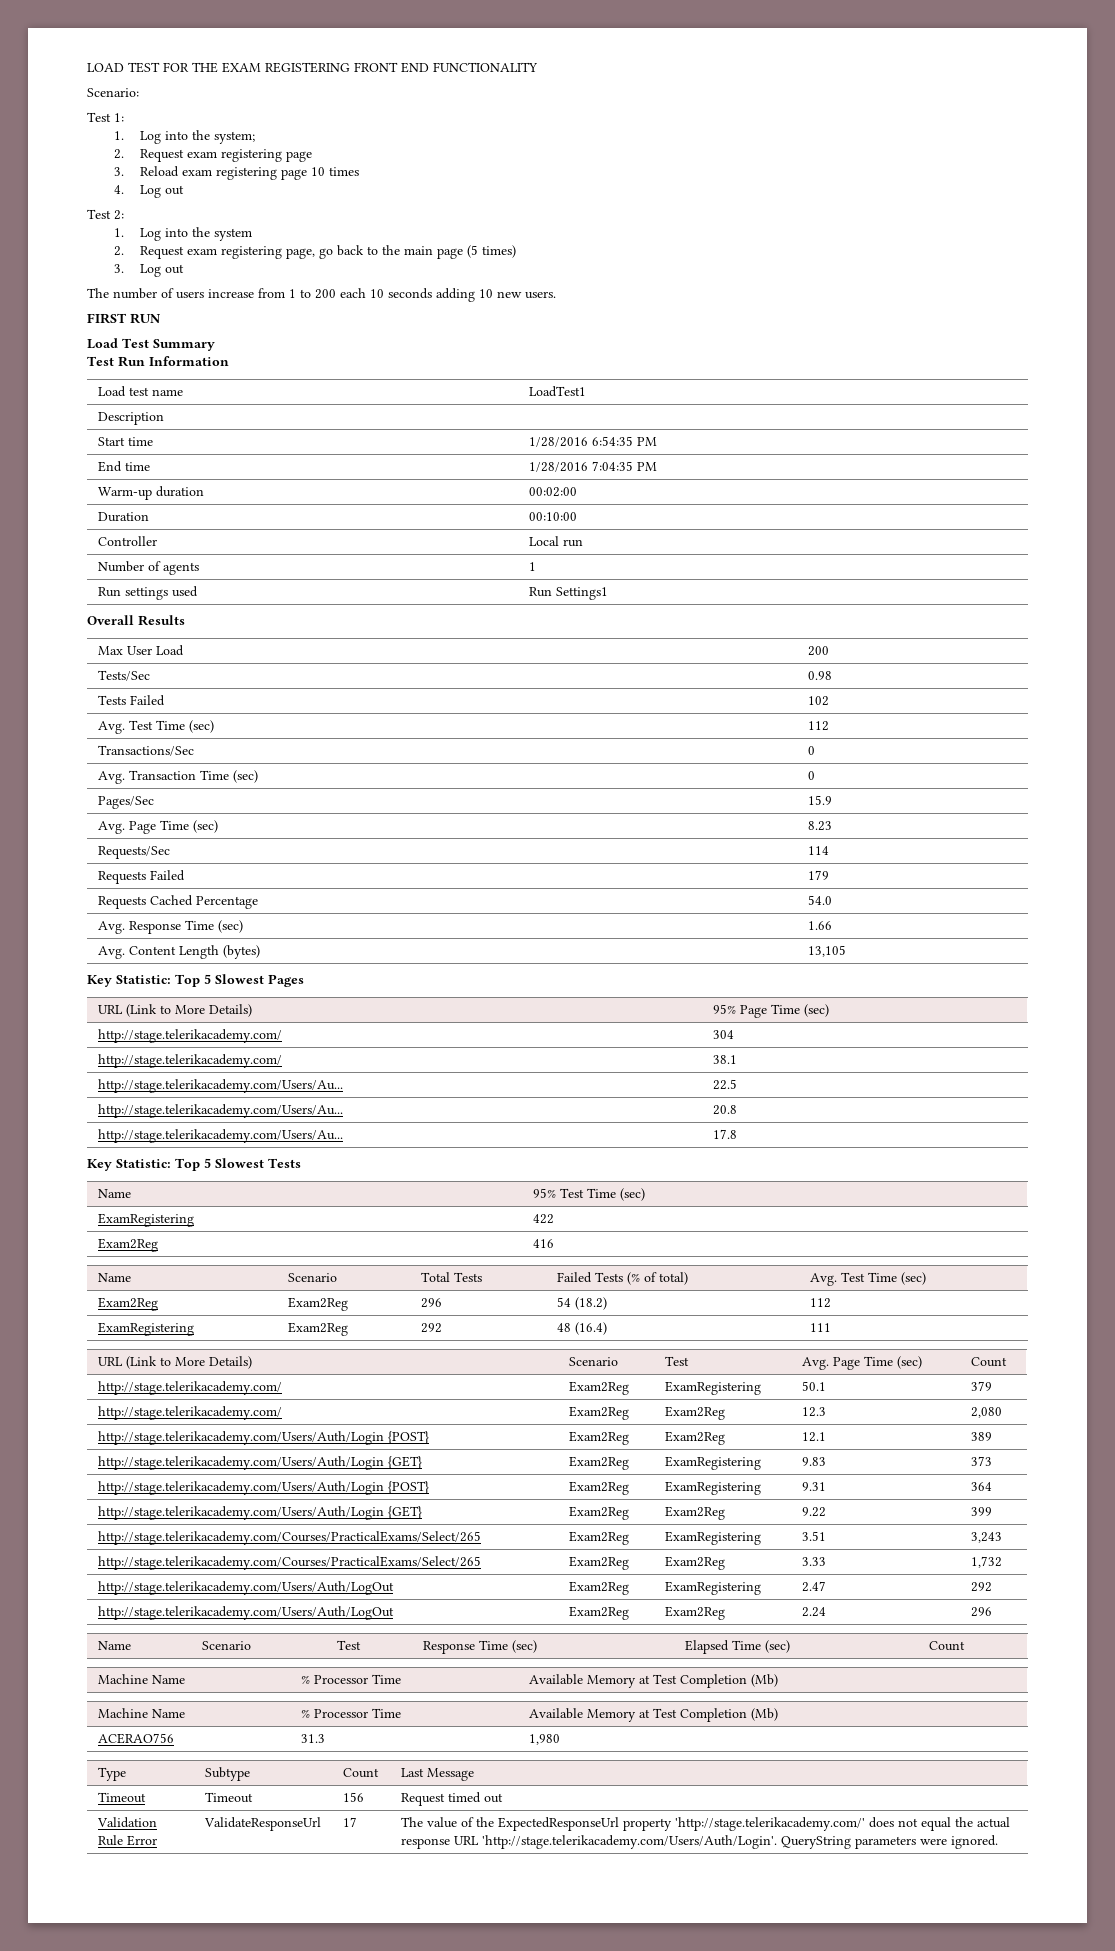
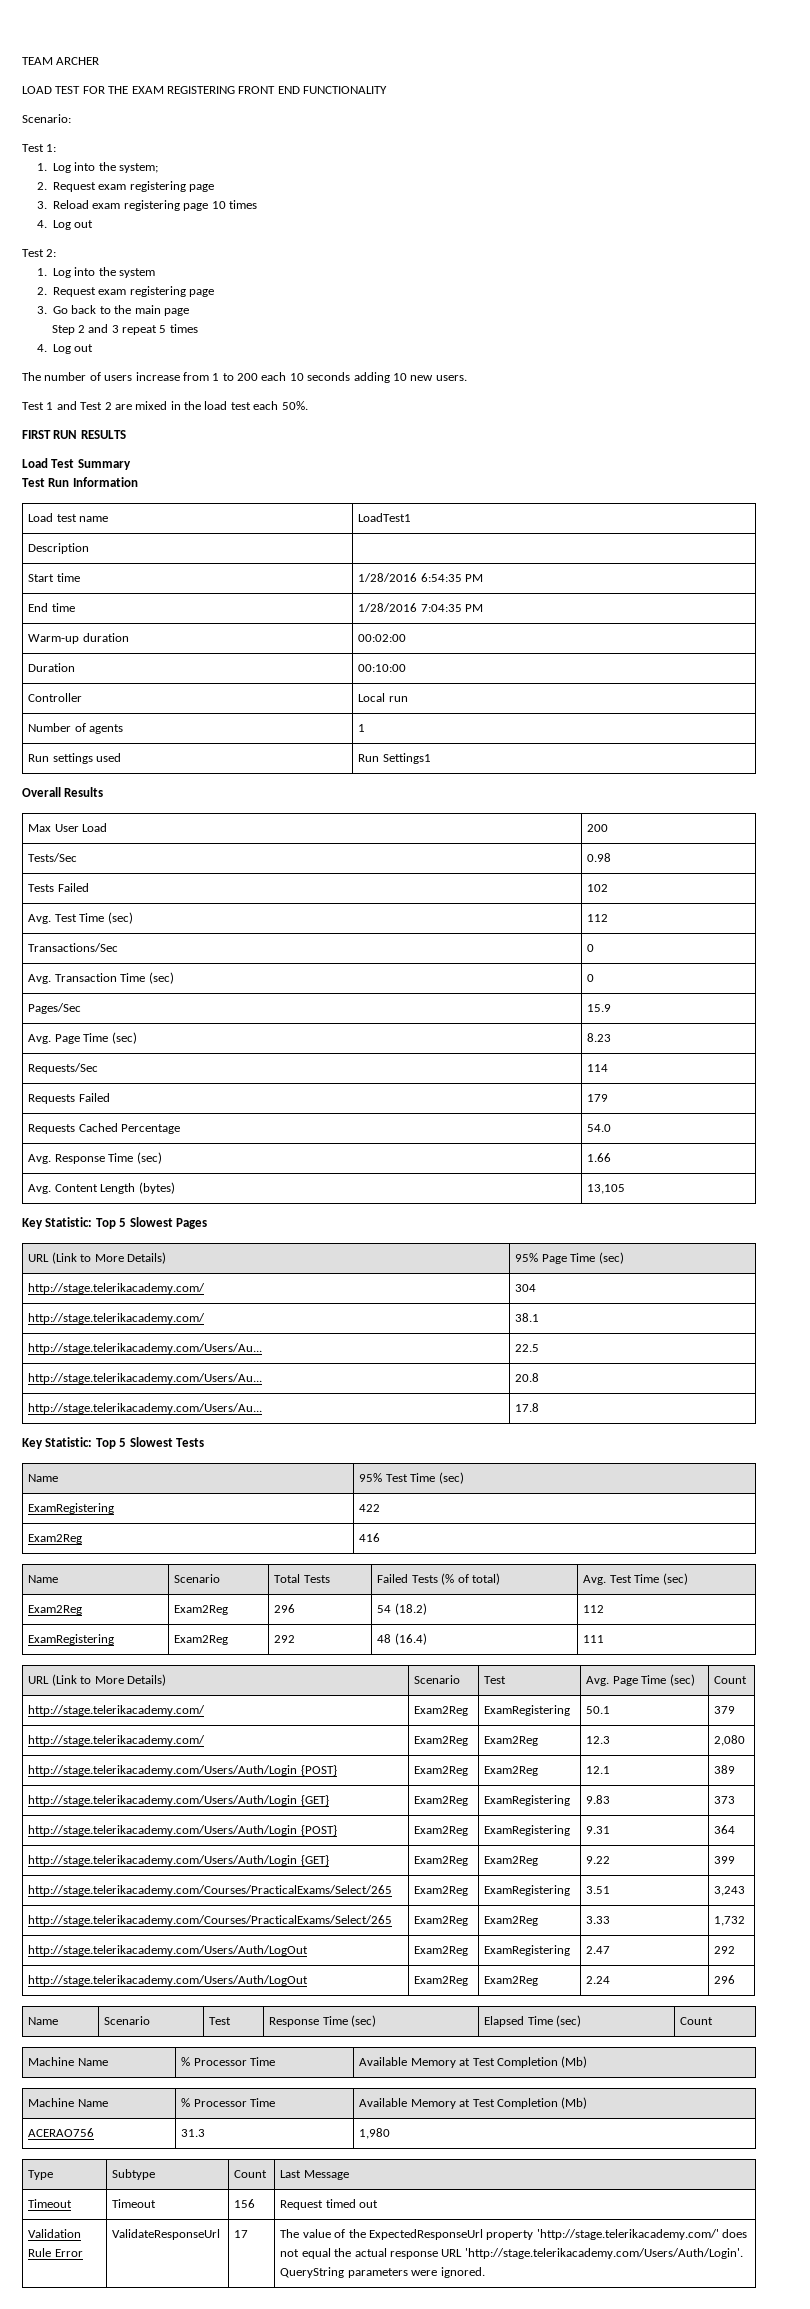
(87, 67) none -> [22,57,100,65] TEAM ARCHER //
[286,248,334,259] page, go -> [189,289,215,297] [36,306,69,314] page // 3. Go
[467,245,517,258] [113,264,124,273] (5 times) // 3. -> [51,324,198,335] [36,344,47,352] // Step 2 and 3 repeat 5 times // 4.
(556, 295) none -> [22,401,308,410] // Test 1 and Test 2 are mixed in the load test each 50%.
(161, 318) none -> [80,430,126,439] RESULTS

